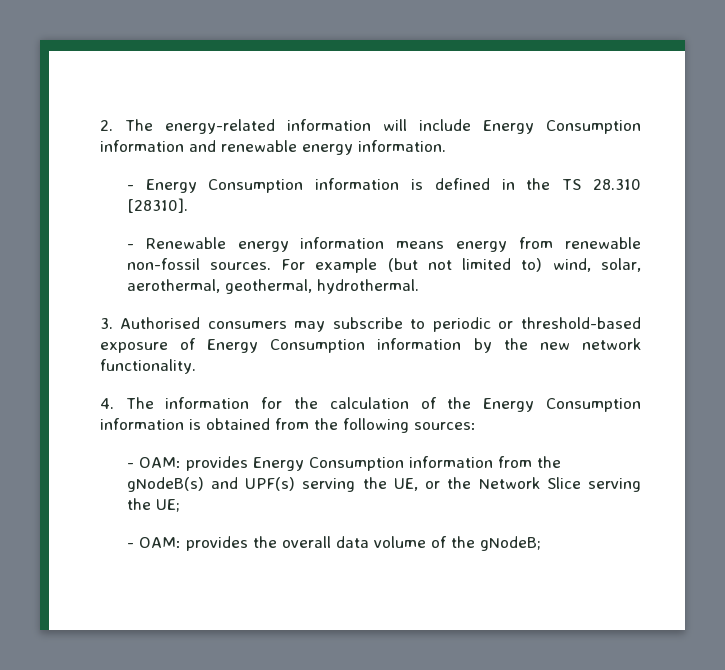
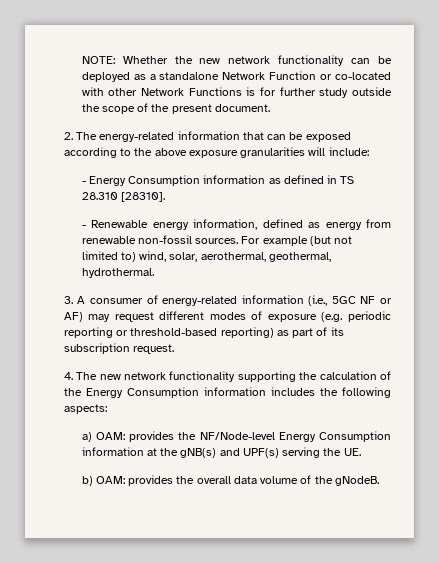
[99,119,641,134] [99,140,446,155] 2. The energy-related information will include Energy Consumption information and renewable energy information. -> [81,55,392,66] [81,71,391,82] [81,87,392,98] [81,103,270,114] [63,131,351,142] [63,147,369,158] NOTE: Whether the new network functionality can be deployed as a standalone Network Function or co-located with other Network Functions is for further study outside the scope of the present document. // 2. The energy-related information that can be exposed according to the above exposure granularities will include:
[410,179,423,190] is -> [268,178,281,184] as
[526,178,551,190] the -> (338, 179) none
[300,237,445,249] information means -> [193,219,321,230] information, defined as
[120,317,641,332] [99,338,641,353] [99,359,196,374] [99,397,283,409] Authorised consumers may subscribe to periodic or threshold-based exposure of Energy Consumption information by the new network functionality. // 4. The information for -> [77,295,392,306] [63,311,391,322] [63,327,344,338] [63,343,175,354] [63,371,296,382] A consumer of energy-related information (i.e., 5GC NF or AF) may request different modes of exposure (e.g. periodic reporting or threshold-based reporting) as part of its subscription request. // 4. The new network functionality supporting
[188,418,476,433] [126,456,561,471] [126,477,641,492] [126,498,180,512] [126,543,134,548] is obtained from the following sources: // - OAM: provides Energy Consumption information from the gNodeB(s) and UPF(s) serving the UE, or the Network Slice serving the UE; // - -> [270,387,391,398] [63,404,107,414] [81,431,391,442] [81,447,361,458] [81,476,93,486] includes the following aspects: // a) OAM: provides the NF/Node-level Energy Consumption information at the gNB(s) and UPF(s) serving the UE. // b)
[479,536,541,551] gNodeB; -> [334,476,379,486] gNodeB.

